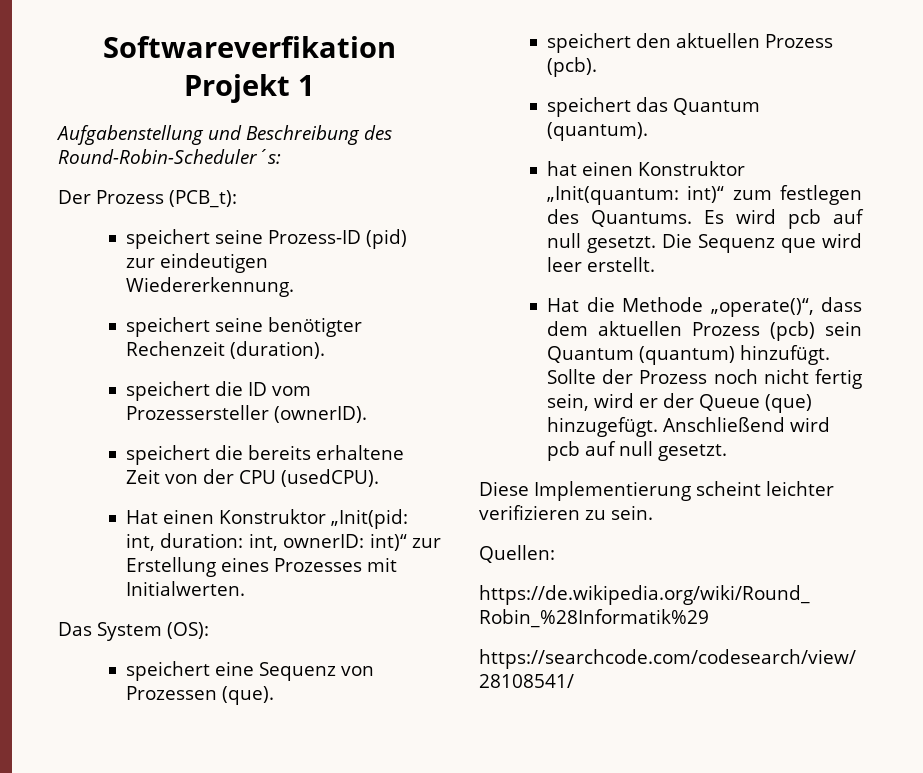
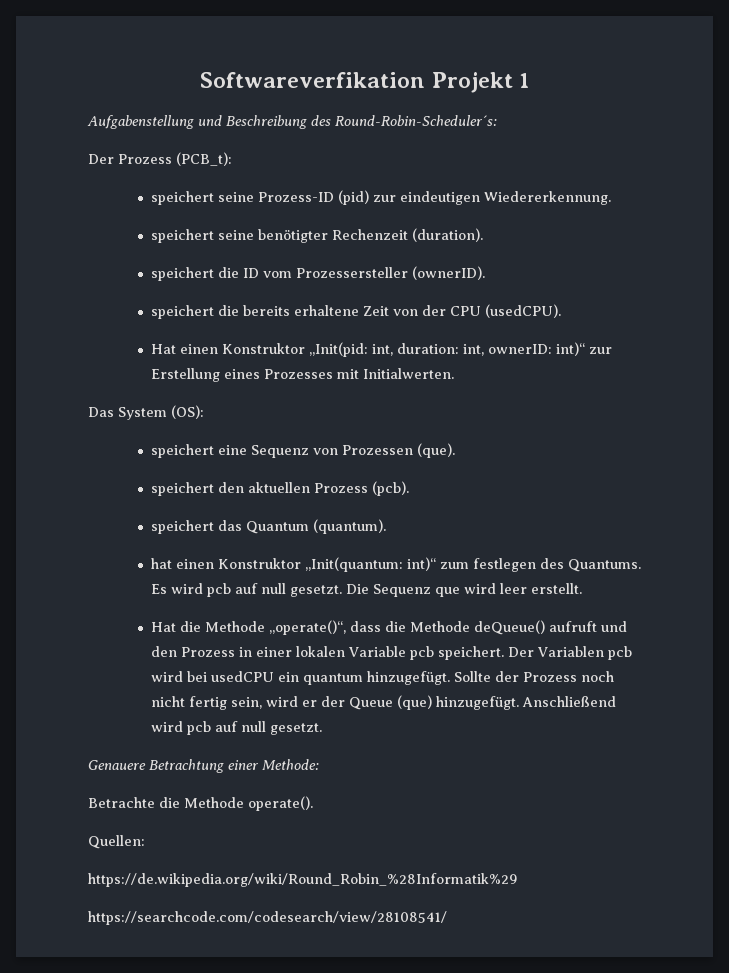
[547,321,863,341] [547,345,831,365] dem aktuellen Prozess (pcb) sein Quantum (quantum) hinzufügt. -> [384,620,627,635] [150,646,632,660] [150,671,450,685] die Methode deQueue() aufruft und den Prozess in einer lokalen Variable pcb speichert. Der Variablen pcb wird bei usedCPU ein quantum hinzugefügt.
[479,481,834,501] [479,505,653,520] Diese Implementierung scheint leichter verifizieren zu sein. -> [88,759,319,773] [88,796,313,811] Genauere Betrachtung einer Methode: // Betrachte die Methode operate().

